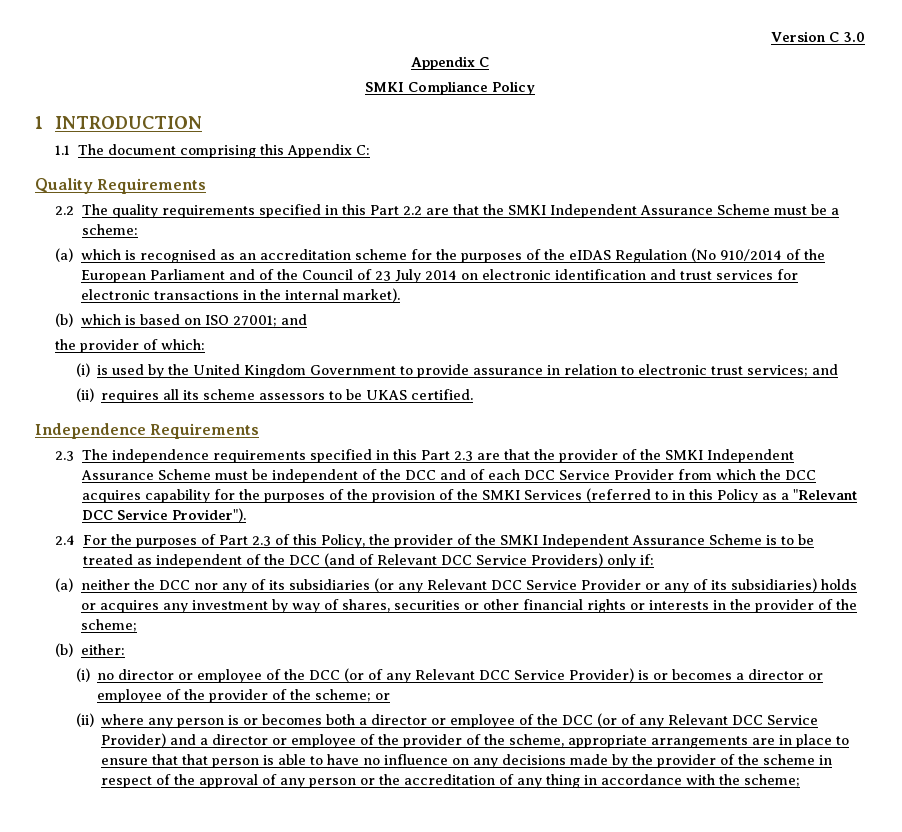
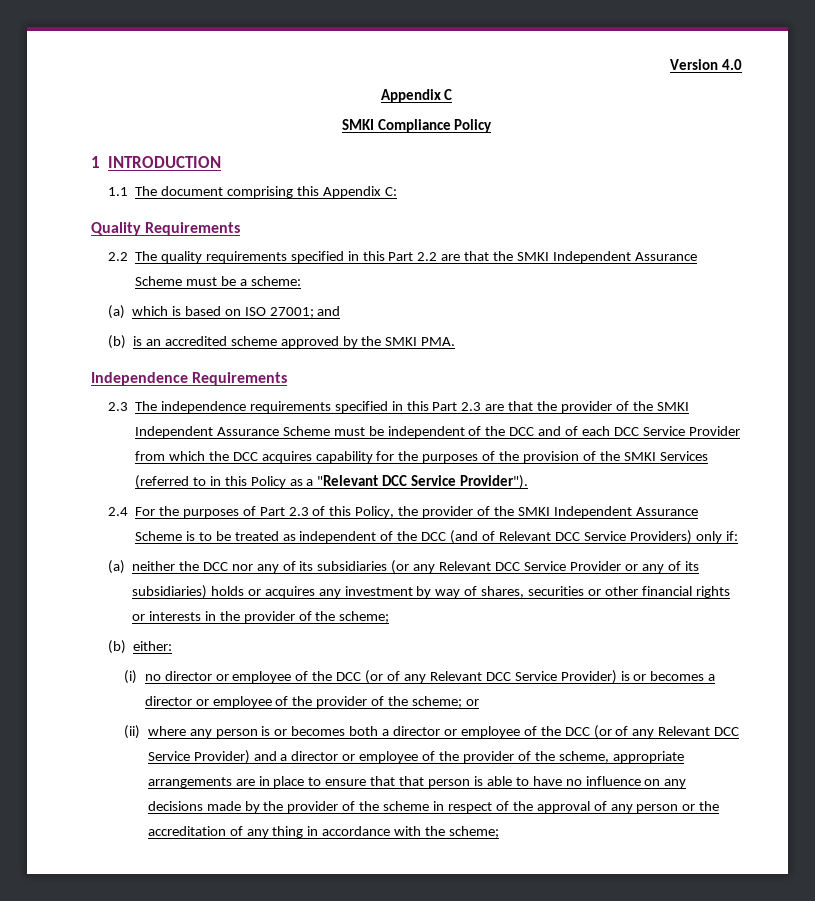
[829,32,865,42] C 3.0 -> [722,59,742,70] 4.0
[139,248,825,263] [80,269,798,283] [80,288,400,302] [55,313,136,327] recognised as an accreditation scheme for the purposes of the eIDAS Regulation (No 910/2014 of the European Parliament and of the Council of 23 July 2014 on electronic identification and trust services for electronic transactions in the internal market). // (b) which is -> (181, 311) none
[55,339,206,353] [75,363,839,378] [75,388,474,403] the provider of which: // (i) is used by the United Kingdom Government to provide assurance in relation to electronic trust services; and // (ii) requires all its scheme assessors to be UKAS certified. -> [107,335,456,349] (b) is an accredited scheme approved by the SMKI PMA.

